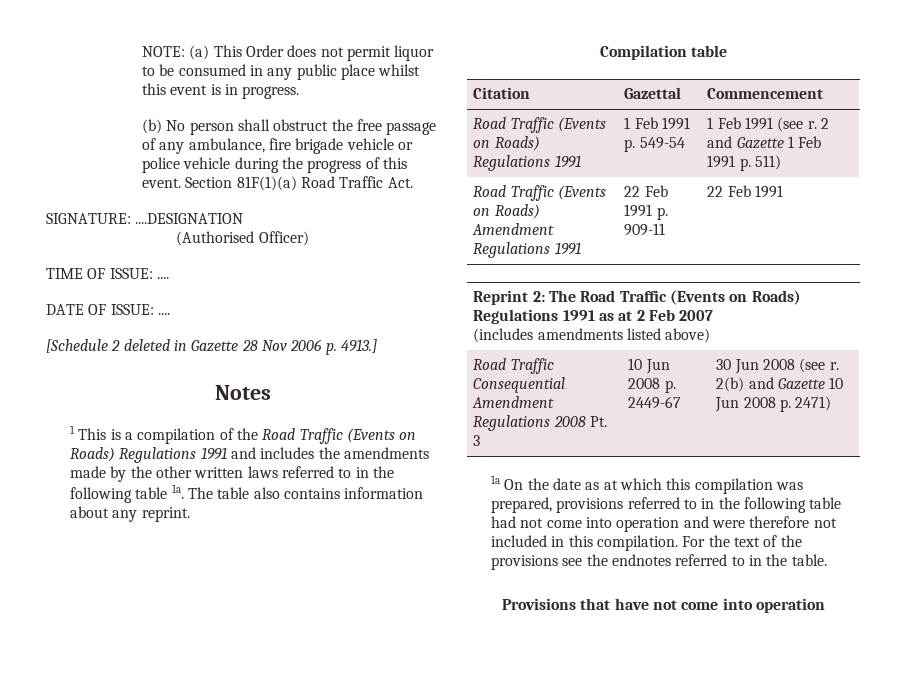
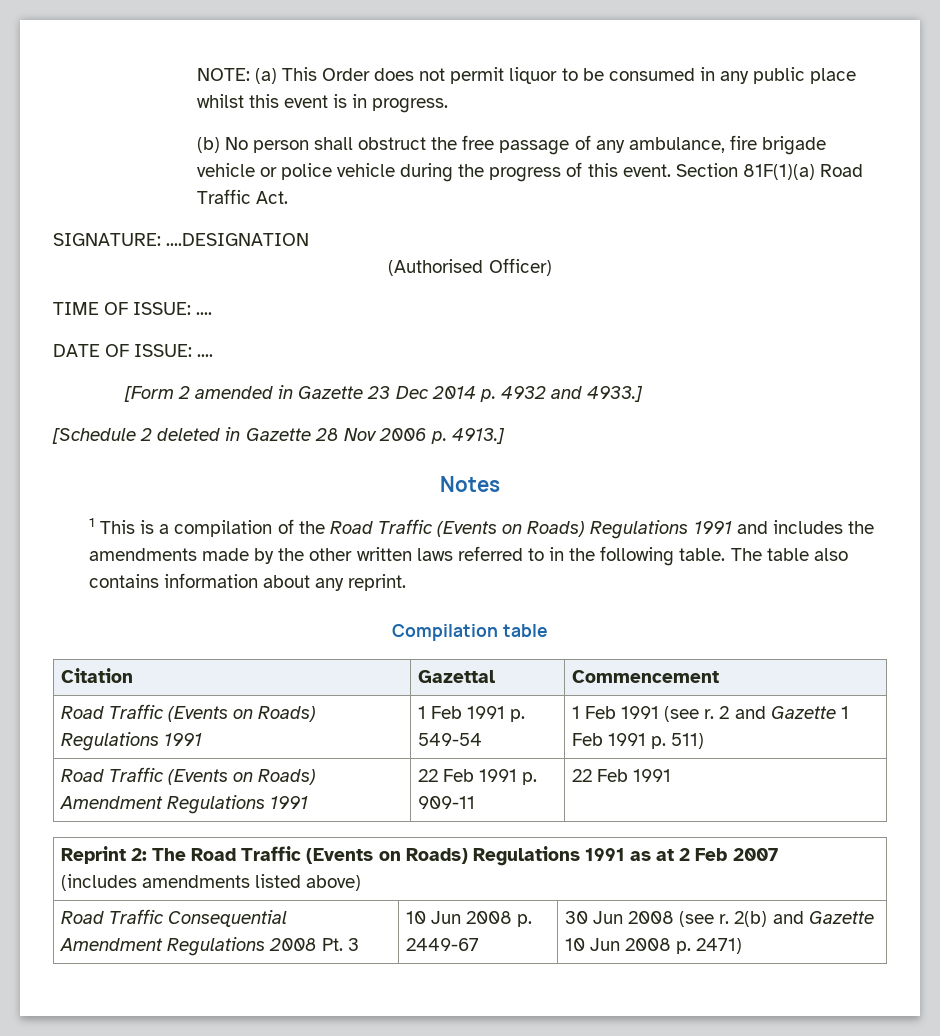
(170, 314) none -> [123,385,644,402] // [Form 2 amended in Gazette 23 Dec 2014 p. 4932 and 4933.]
[135,484,184,499] table 1a. -> [679,548,726,561] table.
[491,475,803,494] [491,497,842,513] [491,516,837,532] [491,535,802,551] [491,554,827,570] [502,598,825,613] // 1a On the date as at which this compilation was prepared, provisions referred to in the following table had not come into operation and were therefore not included in this compilation. For the text of the provisions see the endnotes referred to in the table. // Provisions that have not come into operation -> (743, 946) none

